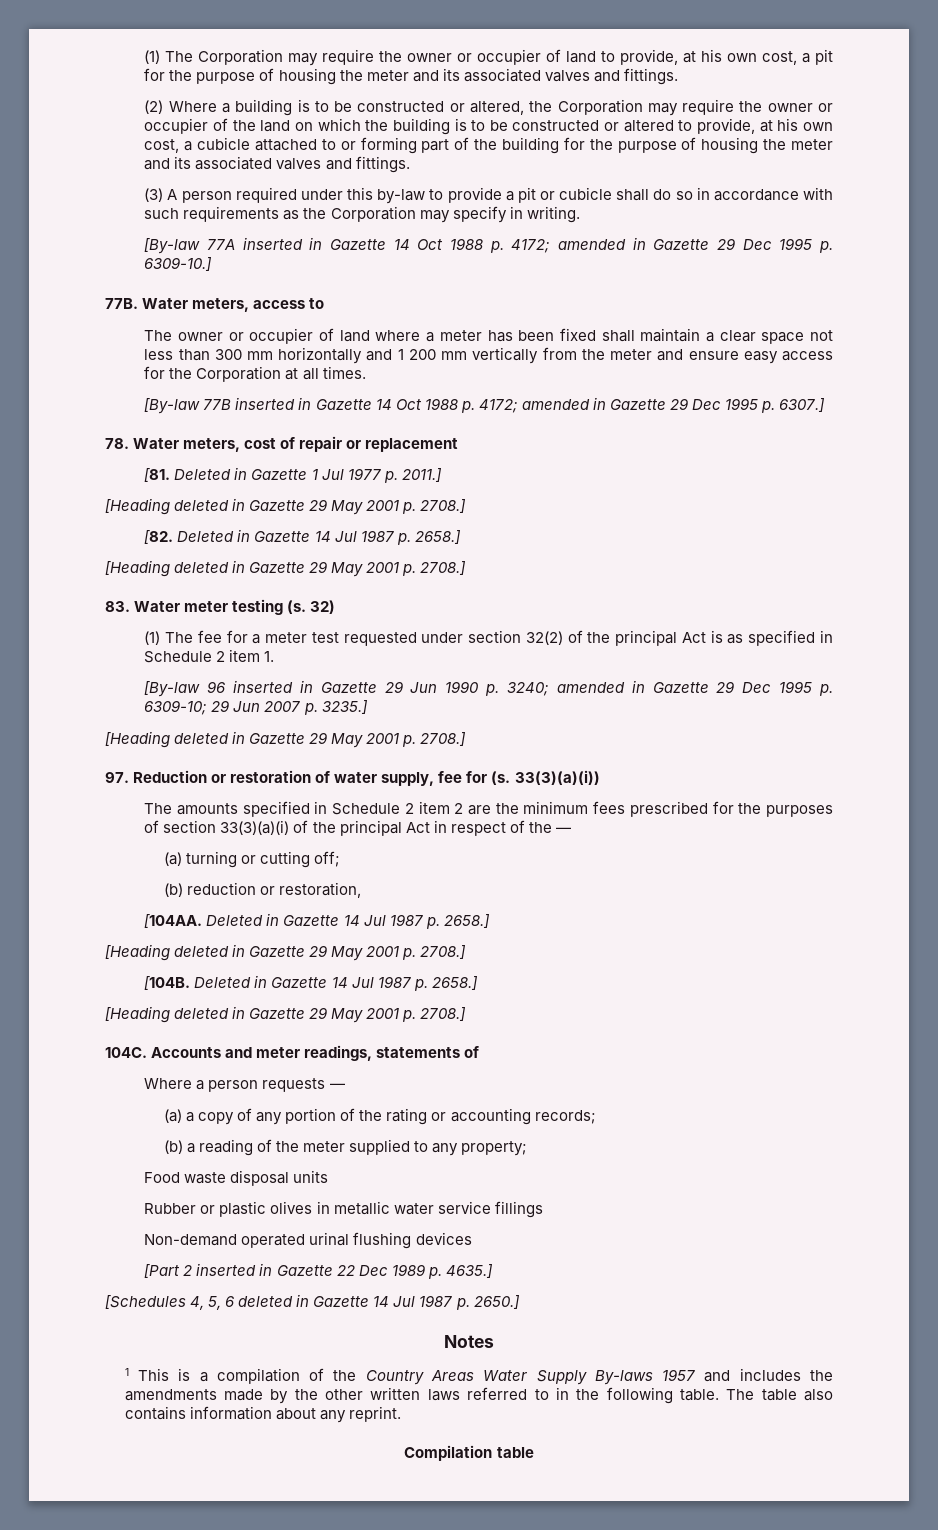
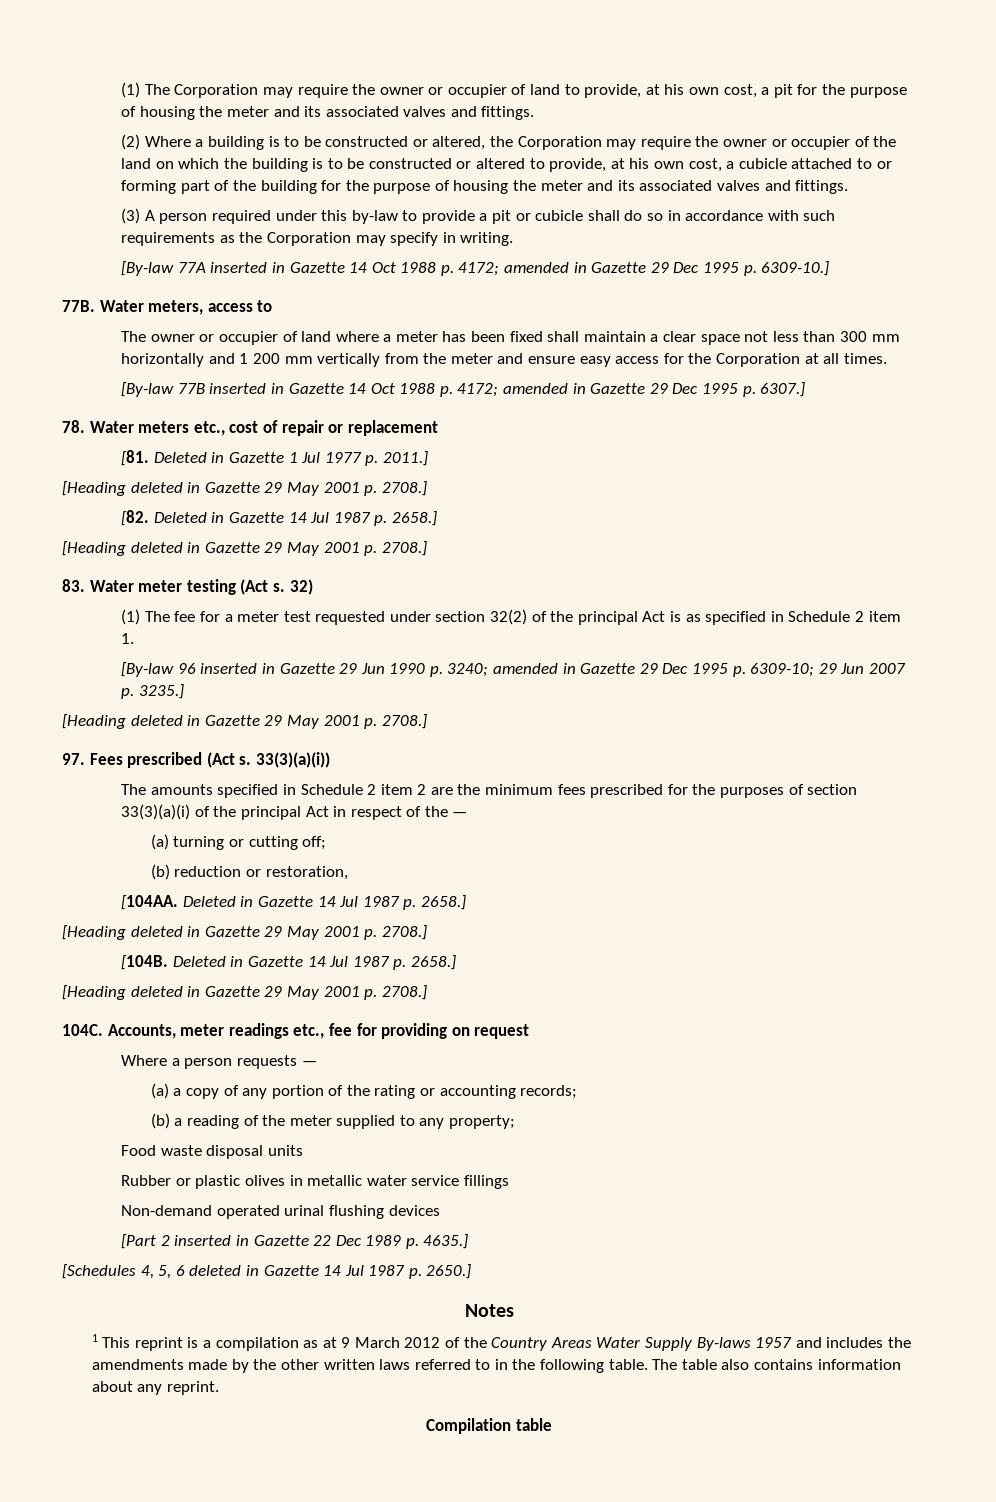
[183,438,241,452] meters, -> [138,421,225,436] meters etc.,
[287,600,307,614] (s. -> [240,579,285,595] (Act s.
[133,770,511,786] Reduction or restoration of water supply, fee for (s. -> [89,752,252,768] Fees prescribed (Act s.
[151,1045,480,1061] Accounts and meter readings, statements of -> [107,1023,530,1039] Accounts, meter readings etc., fee for providing on request
(169, 1374) none -> [134,1337,183,1351] reprint
(300, 1376) none -> [303,1337,441,1348] as at 9 March 2012

